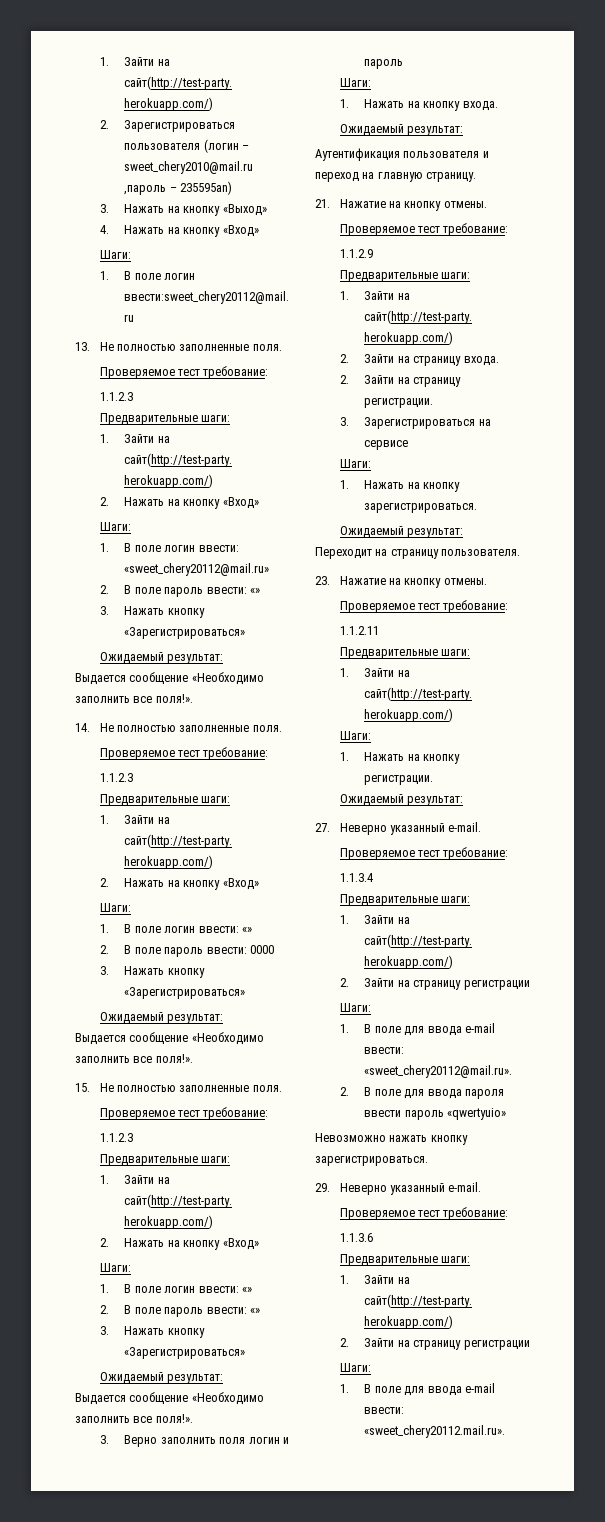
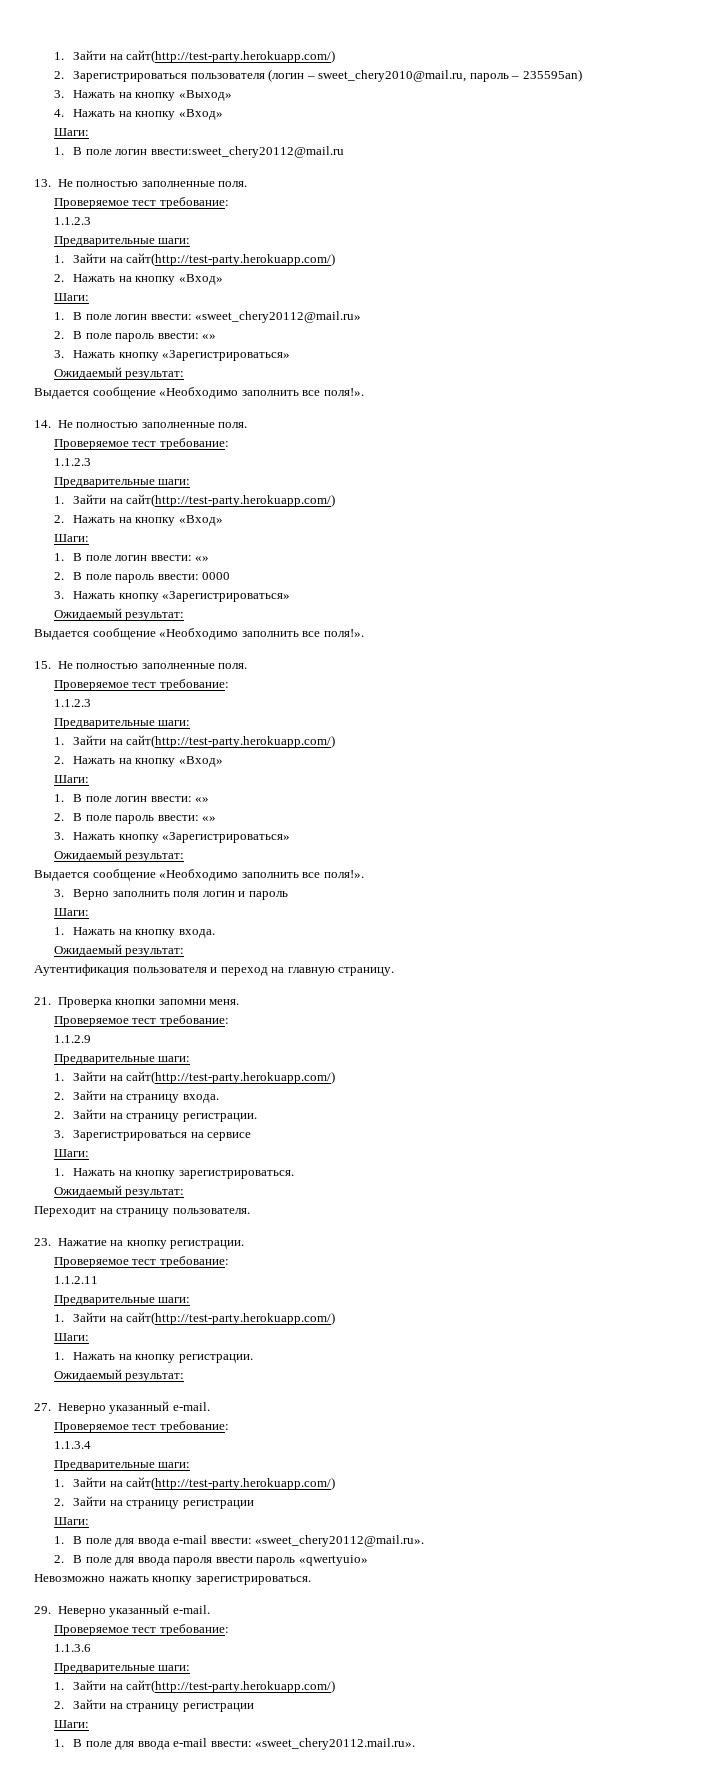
[124,161,254,174] [124,185,167,195] sweet_chery2010@mail.ru ,пароль -> [318,70,509,82] sweet_chery2010@mail.ru, пароль
[339,199,487,211] Нажатие на кнопку отмены. -> [57,997,240,1008] Проверка кнопки запомни меня.
[443,578,487,585] отмены. -> [170,1240,245,1249] регистрации.

